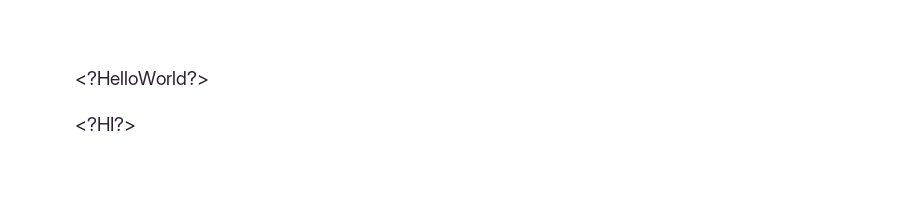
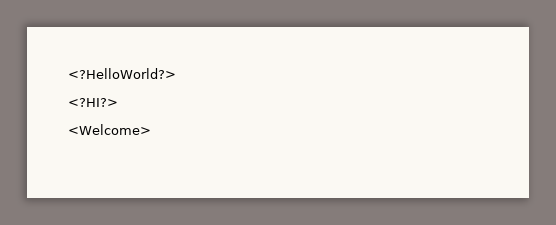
(136, 124) none -> [68,124,151,135] // <Welcome>

